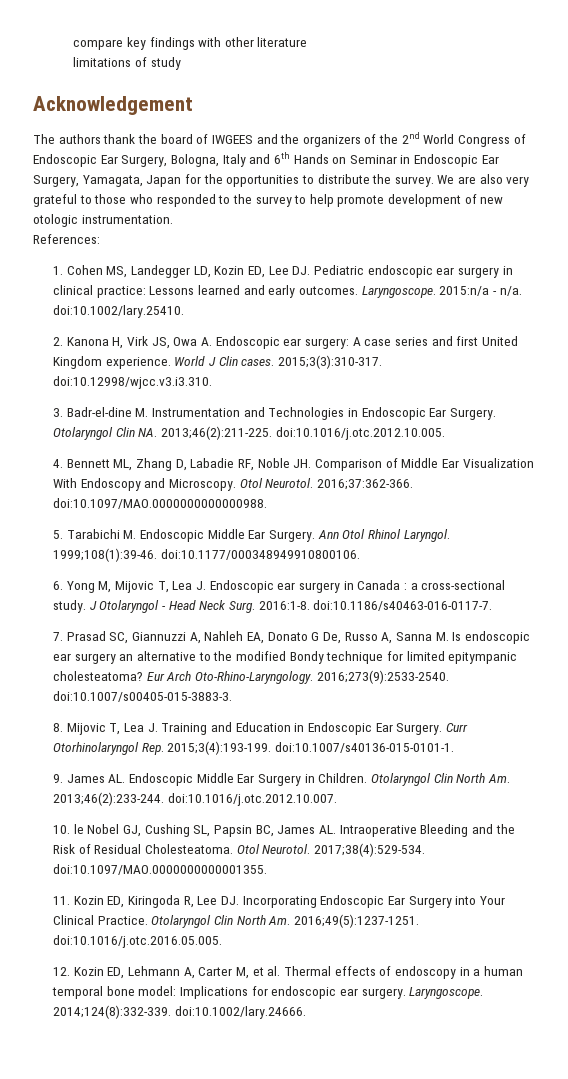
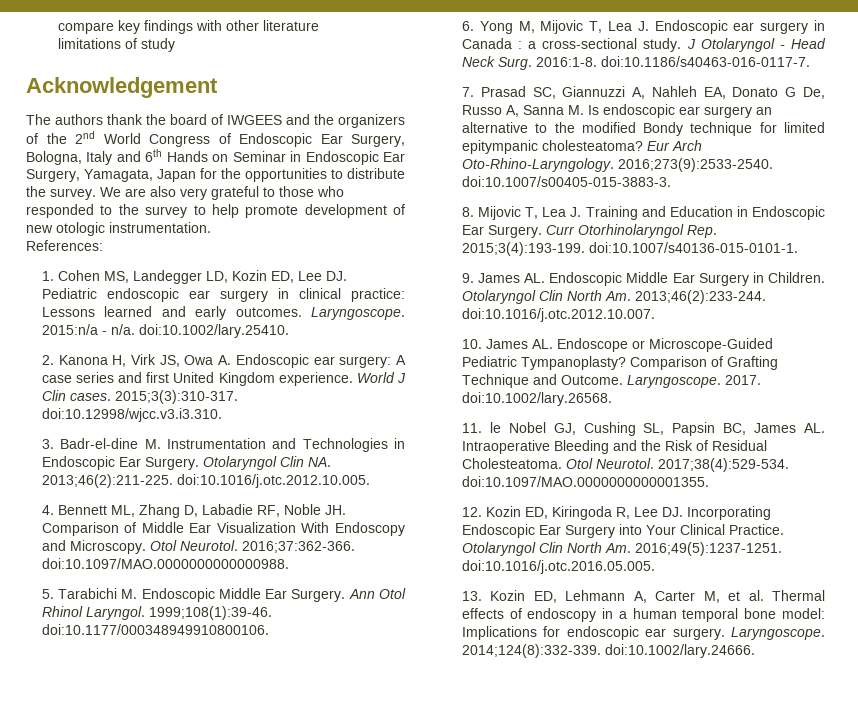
(71, 829) none -> [485,338,773,352] [461,356,778,370] [461,374,761,388] [461,392,612,406] [461,423,482,433] James AL. Endoscope or Microscope-Guided Pediatric Tympanoplasty? Comparison of Grafting Technique and Outcome. Laryngoscope. 2017. doi:10.1002/lary.26568. // 11.
[53,896,71,905] 11. -> [461,507,482,517] 12.
[53,967,71,976] 12. -> [461,591,482,601] 13.

